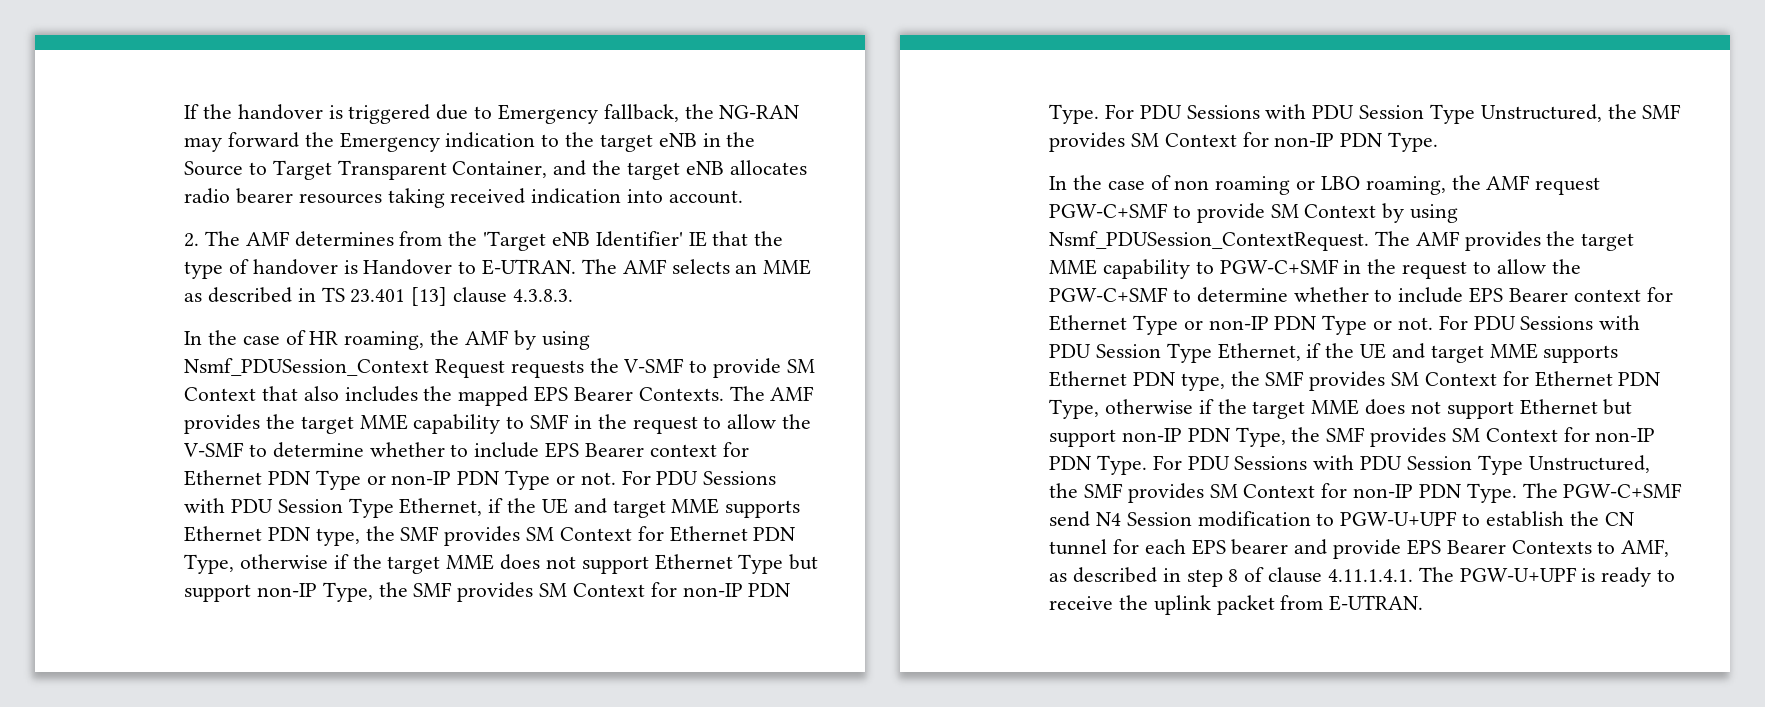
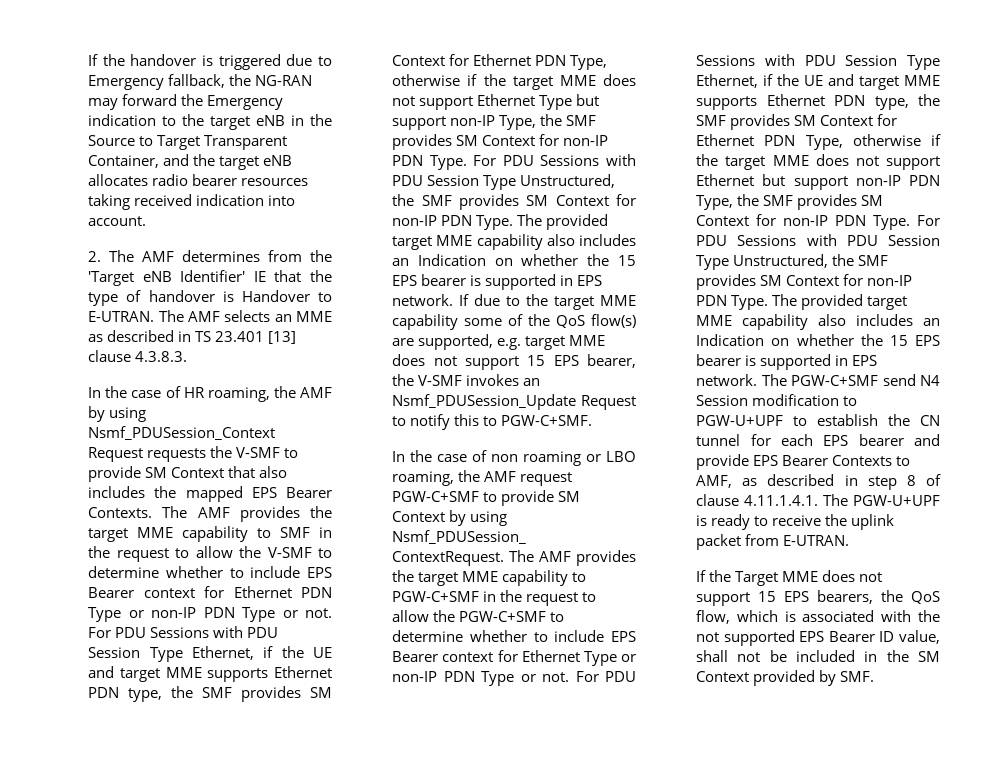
(1439, 142) none -> [517,214,609,230] [392,234,636,250] [392,254,636,266] [392,274,603,290] [392,294,636,310] [392,314,636,330] [392,334,606,350] [392,354,636,370] [392,374,541,386] [392,394,636,410] [392,414,593,430] The provided target MME capability also includes an Indication on whether the 15 EPS bearer is supported in EPS network. If due to the target MME capability some of the QoS flow(s) are supported, e.g. target MME does not support 15 EPS bearer, the V-SMF invokes an Nsmf_PDUSession_Update Request to notify this to PGW-C+SMF.
(1558, 490) none -> [801,294,908,310] [696,314,940,330] [696,334,940,346] [696,354,878,370] [696,374,787,386] provided target MME capability also includes an Indication on whether the 15 EPS bearer is supported in EPS network. The
(1424, 603) none -> [696,570,883,586] [696,590,940,606] [696,610,940,624] [696,630,940,646] [696,650,940,662] [696,670,875,686] // If the Target MME does not support 15 EPS bearers, the QoS flow, which is associated with the not supported EPS Bearer ID value, shall not be included in the SM Context provided by SMF.

